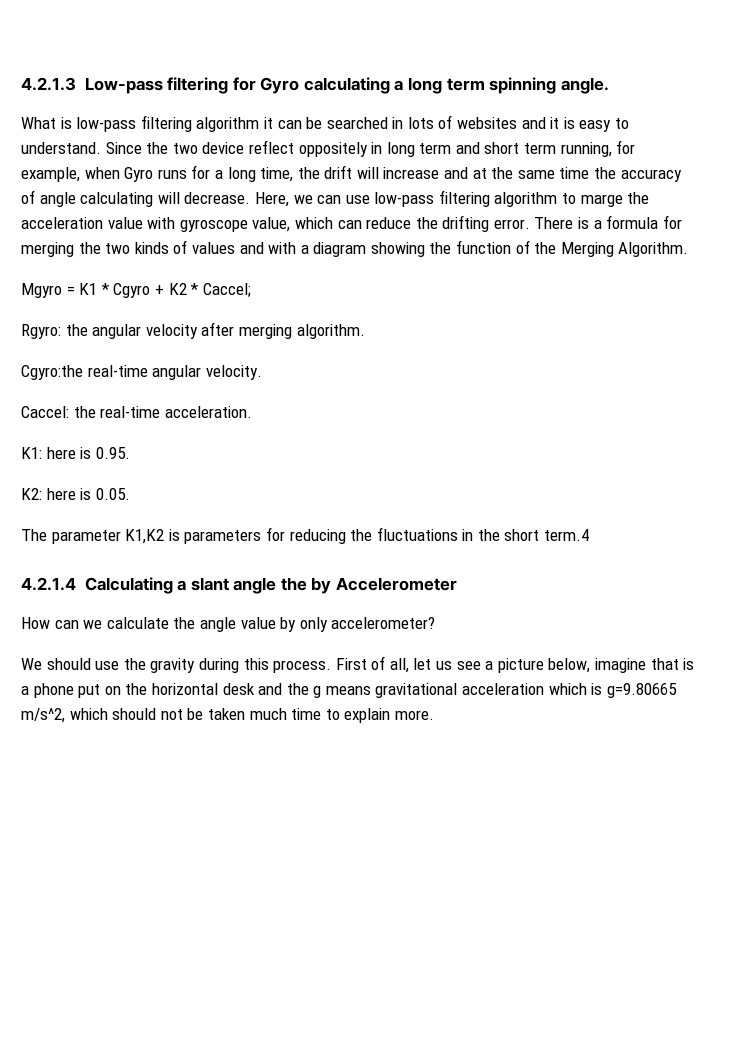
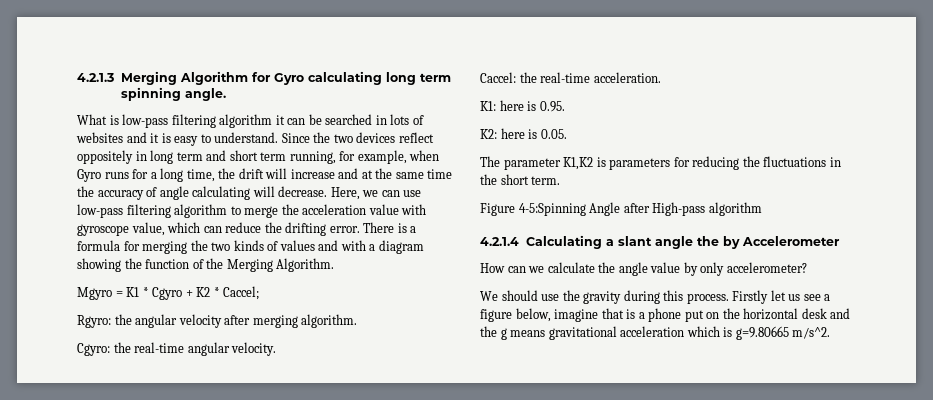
[84,77,229,94] Low-pass filtering -> [120,71,248,85] Merging Algorithm
[394,80,404,91] a -> (382, 78) none
[202,142,245,154] device -> [356,132,396,143] devices
[580,194,623,207] marge -> [244,206,279,218] merge
[21,365,83,380] Cgyro:the -> [77,342,131,356] Cgyro: the
[544,529,590,541] term.4 -> [531,176,561,185] [480,202,762,216] term. // Figure 4-5:Spinning Angle after High-pass algorithm
[335,656,409,673] First of all, -> [732,290,769,304] Firstly
[497,658,544,673] picture -> [480,309,512,322] figure
[21,708,434,723] m/s^2, which should not be taken much time to explain more. -> [792,327,831,339] m/s^2.

